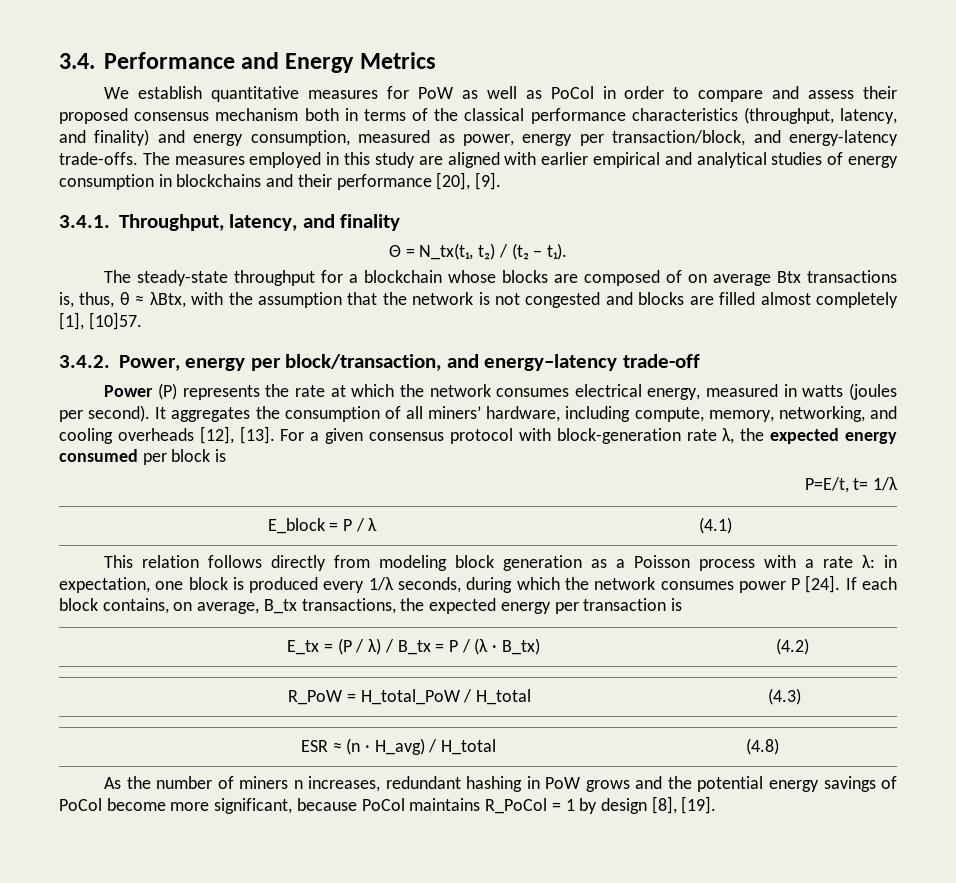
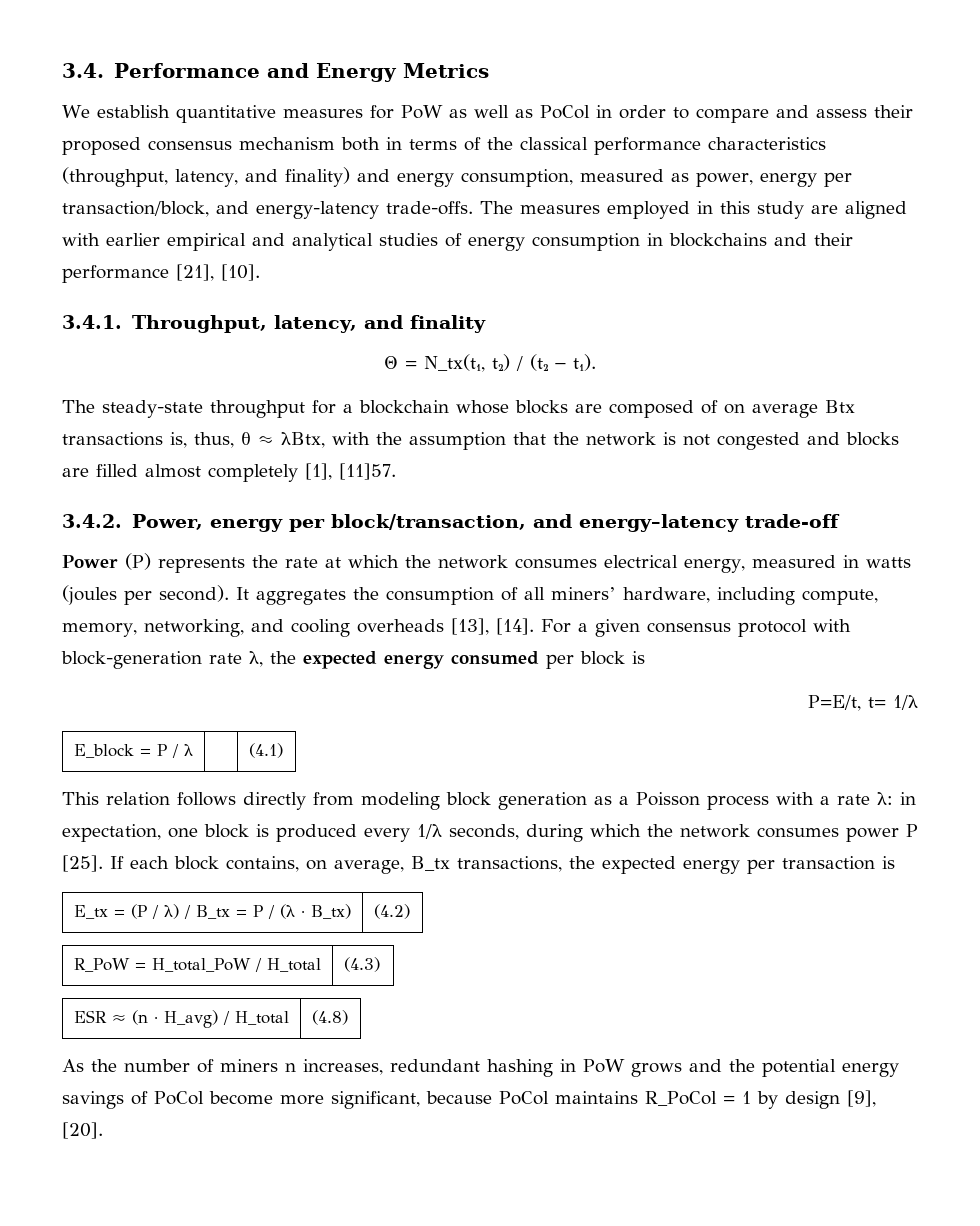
[436,172,502,190] [20], [9]. -> [176,264,260,281] [21], [10].
[88,312,142,330] [10]57. -> [339,463,396,480] [11]57.
[199,426,275,444] [12], [13]. -> [450,618,534,635] [13], [14].
[805,575,841,593] [24]. -> [62,855,103,872] [25].
[651,796,717,814] [8], [19]. -> [847,1090,876,1107] [62,1122,103,1139] [9], [20].

